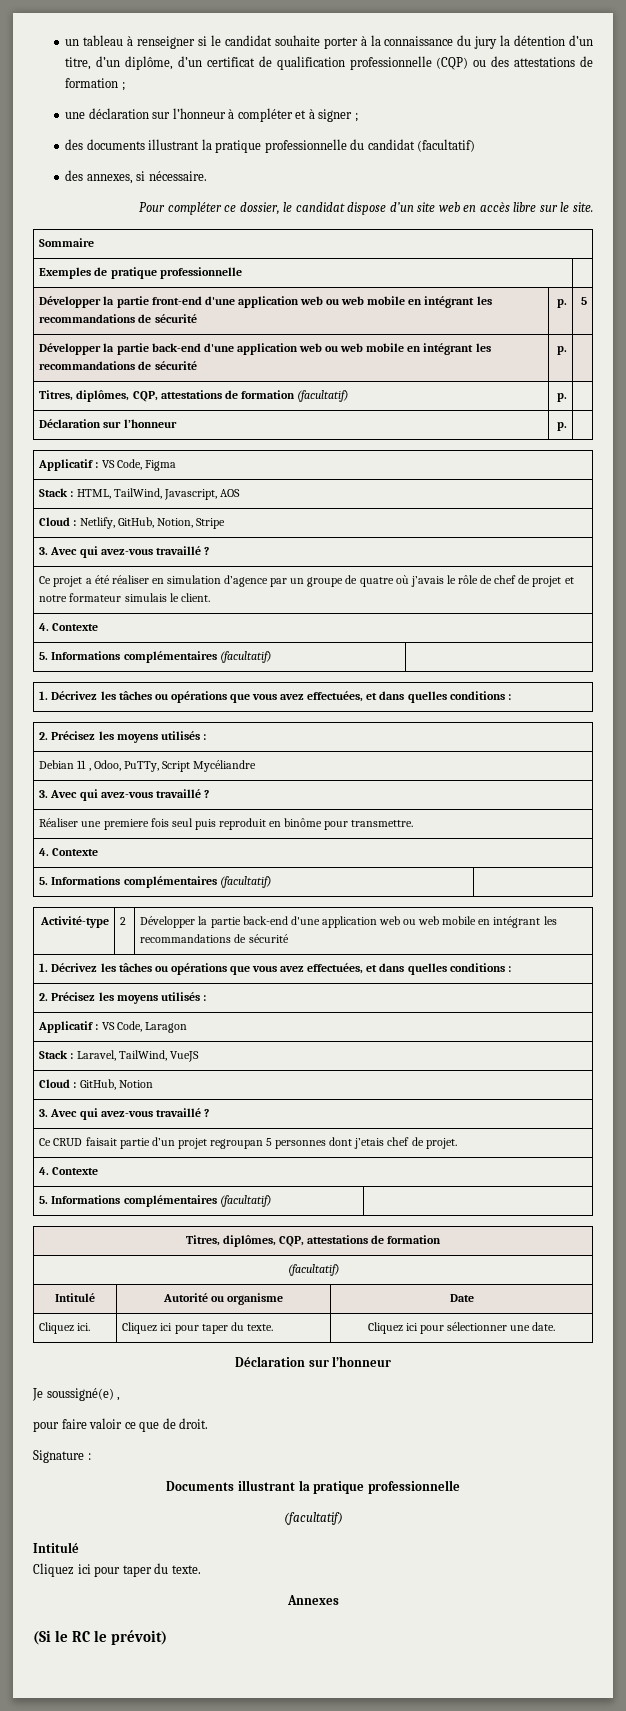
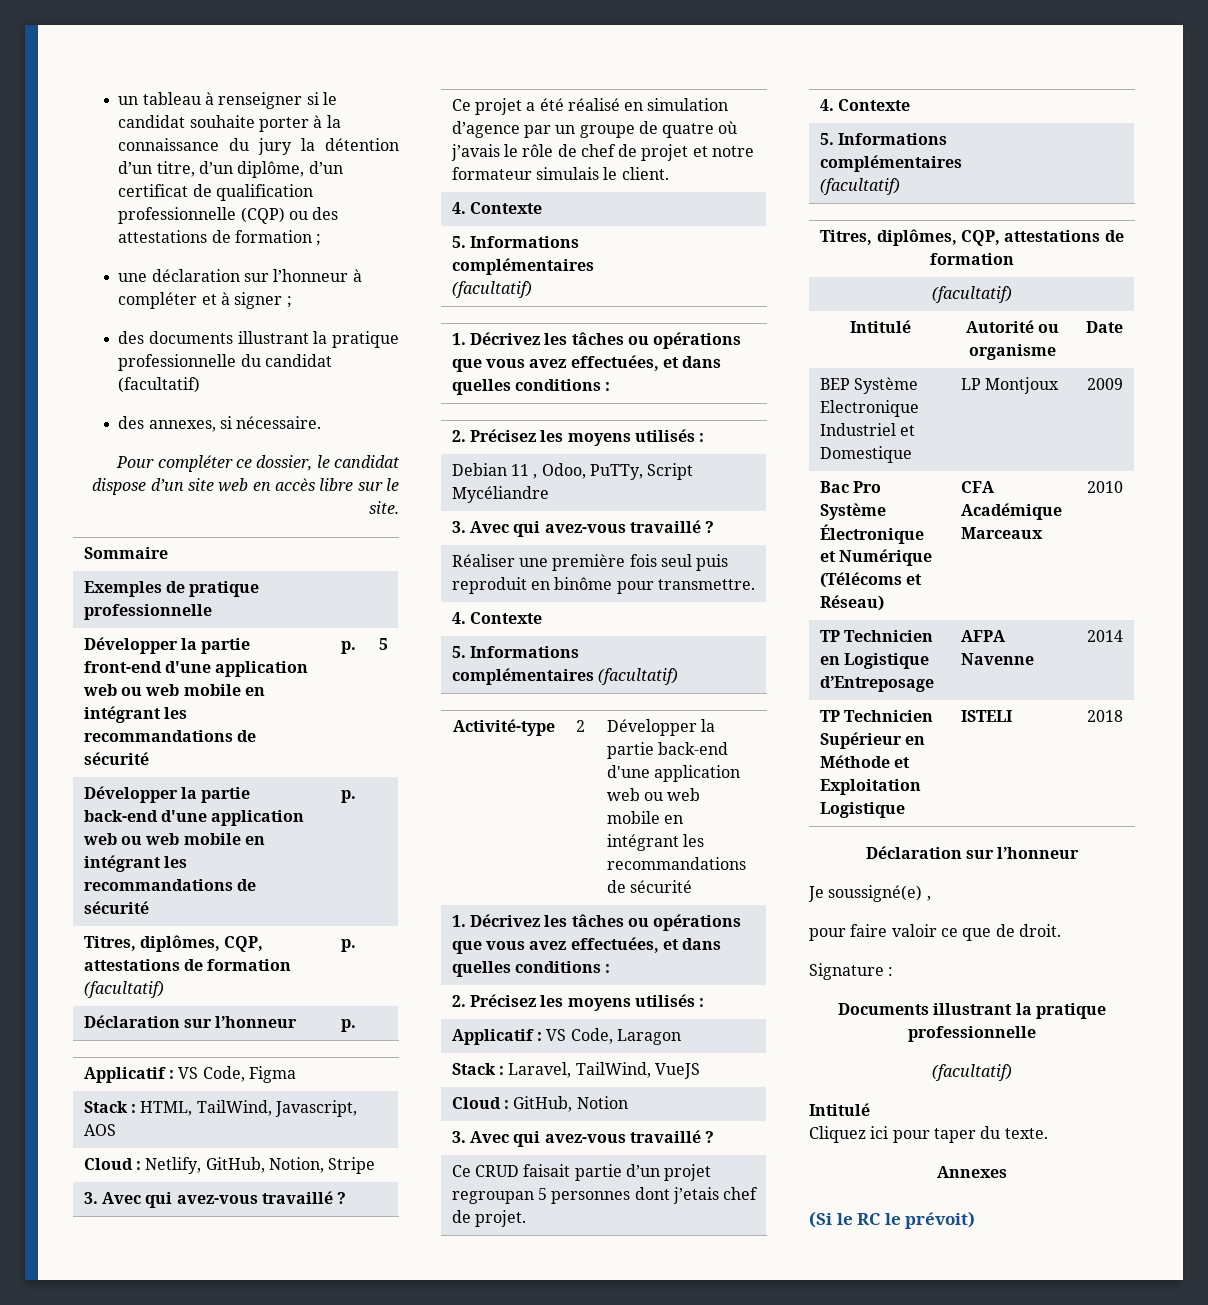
[111,575,149,584] réaliser -> [567,98,620,111] réalisé
[103,819,149,830] premiere -> [552,554,626,571] première
[39,1322,91,1334] [122,1322,273,1334] [367,1322,556,1334] Cliquez ici. | Cliquez ici pour taper du texte. | Cliquez ici pour sélectionner une date. -> [819,377,918,394] [819,400,919,417] [819,423,915,436] [819,446,912,463] [960,377,1059,394] [1086,378,1123,390] [819,481,881,493] [819,503,886,520] [819,524,924,544] [819,549,932,566] [819,572,922,588] [819,595,884,611] [960,481,995,493] [960,503,1062,520] [960,527,1043,539] [1086,481,1123,493] [819,630,933,642] [819,653,929,669] [819,676,934,692] [960,630,1006,642] [960,653,1034,665] [1086,630,1123,642] [819,710,933,722] [819,732,925,749] [819,755,910,768] [819,779,921,795] [819,802,905,818] [960,710,1012,722] [1086,710,1123,722] BEP Système Electronique Industriel et Domestique | LP Montjoux | 2009 // Bac Pro Système Électronique et Numérique (Télécoms et Réseau) | CFA Académique Marceaux | 2010 // TP Technicien en Logistique d’Entreposage | AFPA Navenne | 2014 // TP Technicien Supérieur en Méthode et Exploitation Logistique | ISTELI | 2018

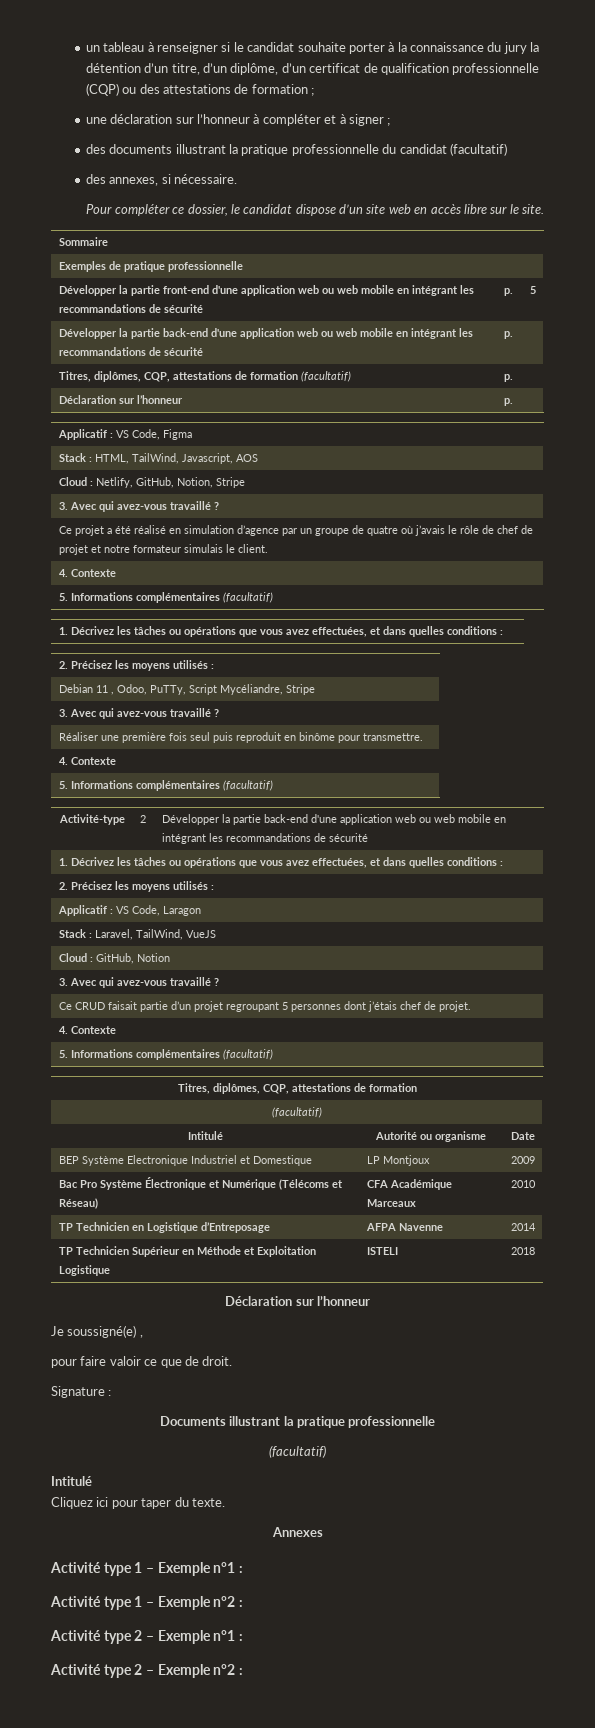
[451,486,549,503] Mycéliandre -> [219,684,315,695] Mycéliandre, Stripe
[451,1191,534,1204] regroupan -> [225,1002,279,1012] regroupant
[672,1187,719,1204] j’etais -> [367,1001,397,1012] j’étais
[809,1211,976,1229] (Si le RC le prévoit) -> [50,1562,243,1576] [50,1596,243,1610] [50,1630,243,1644] [50,1664,243,1678] Activité type 1 – Exemple n°1 : // Activité type 1 – Exemple n°2 : // Activité type 2 – Exemple n°1 : // Activité type 2 – Exemple n°2 :

